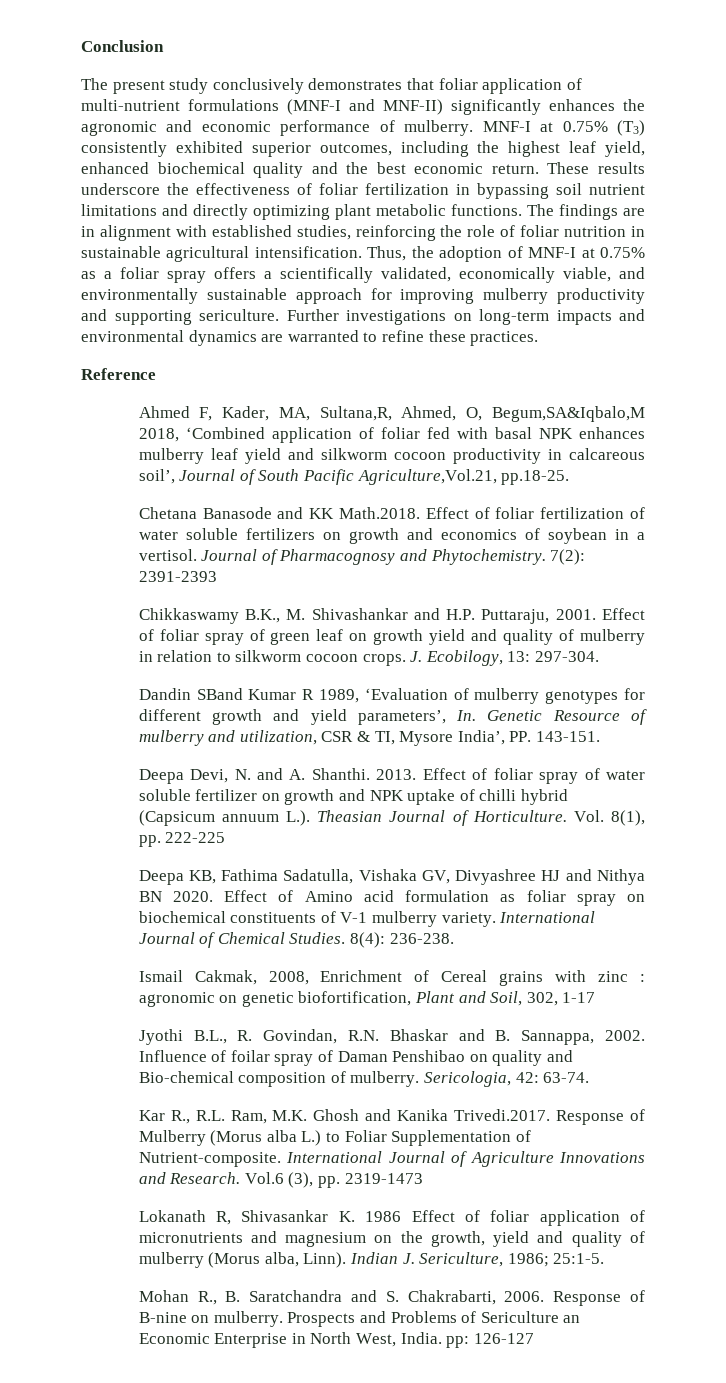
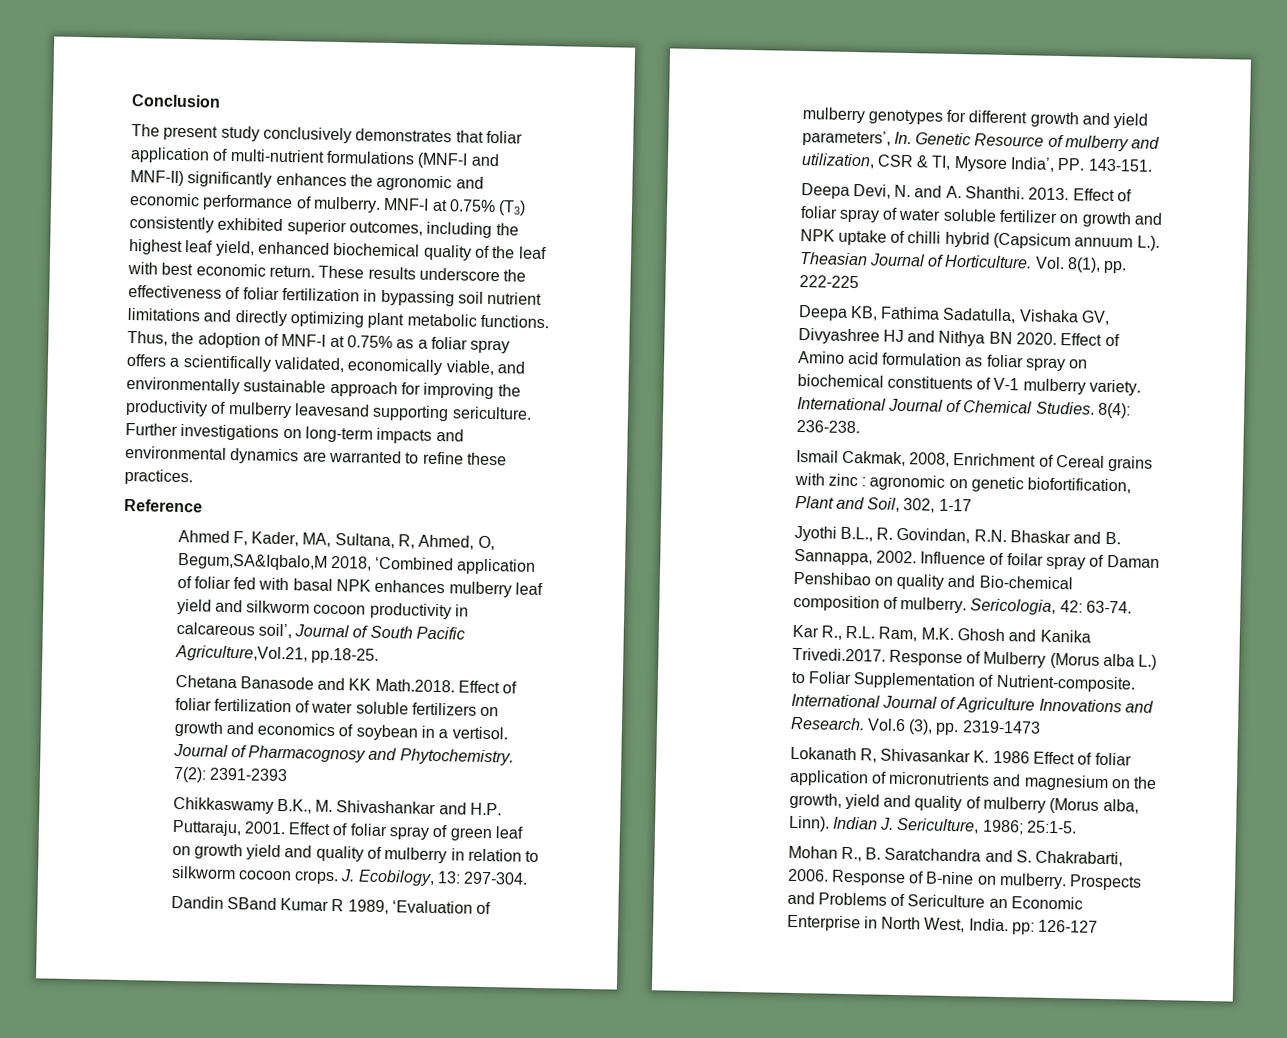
[311,162,369,174] and the -> [474,245,547,260] [127,261,158,275] of the leaf with
[527,204,645,220] [81,225,646,241] [81,246,362,262] The findings are in alignment with established studies, reinforcing the role of foliar nutrition in sustainable agricultural intensification. -> (549, 321) none
[483,288,645,304] [81,309,107,321] mulberry productivity and -> [497,384,521,397] [125,399,370,419] the productivity of mulberry leavesand
[319,406,392,421] Sultana,R, -> [334,533,416,549] Sultana, R,

